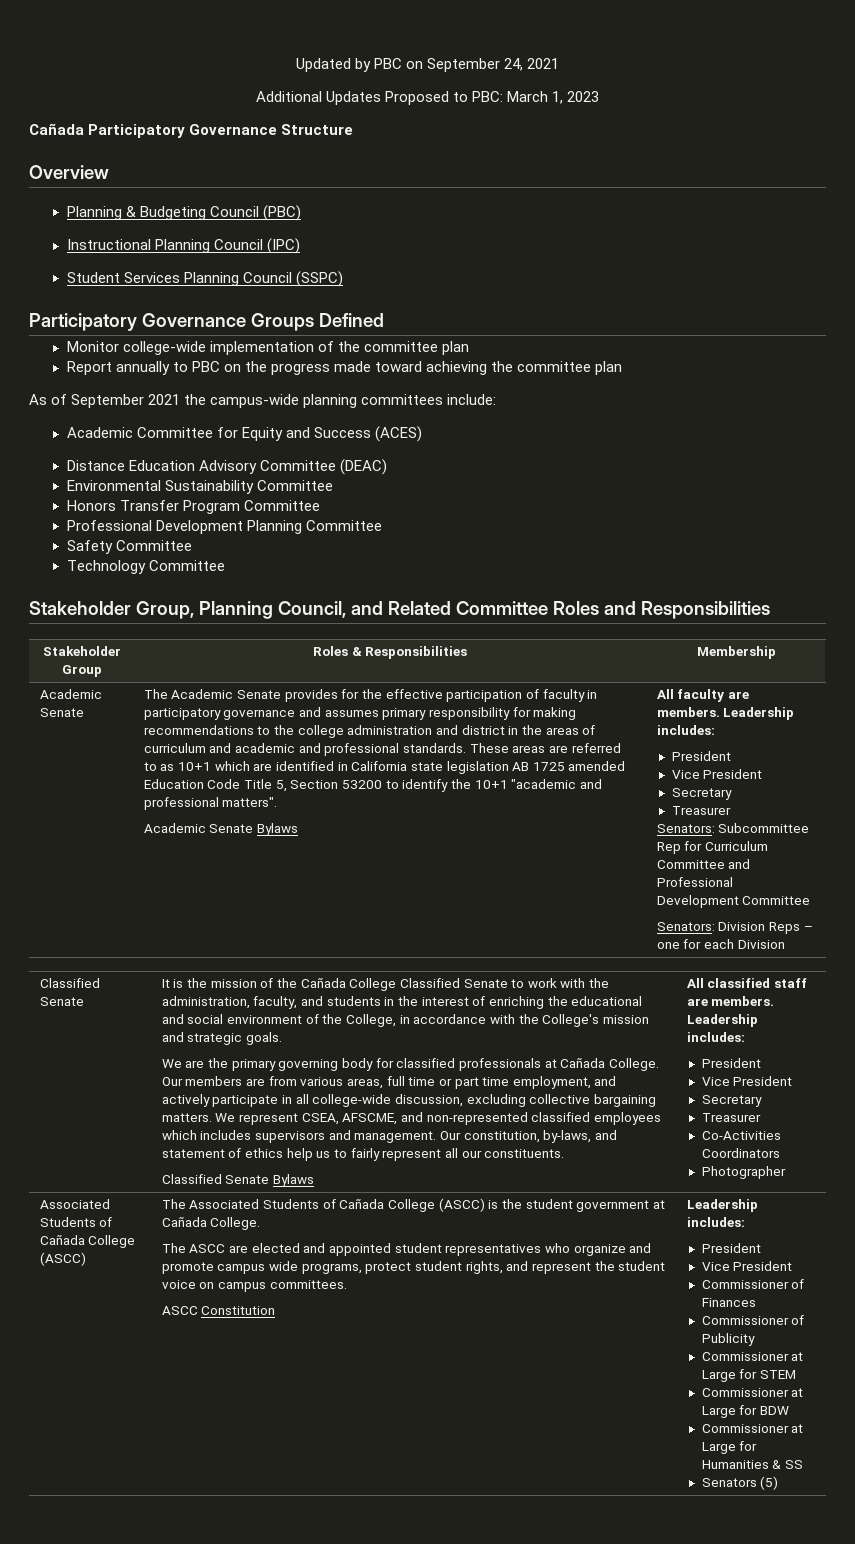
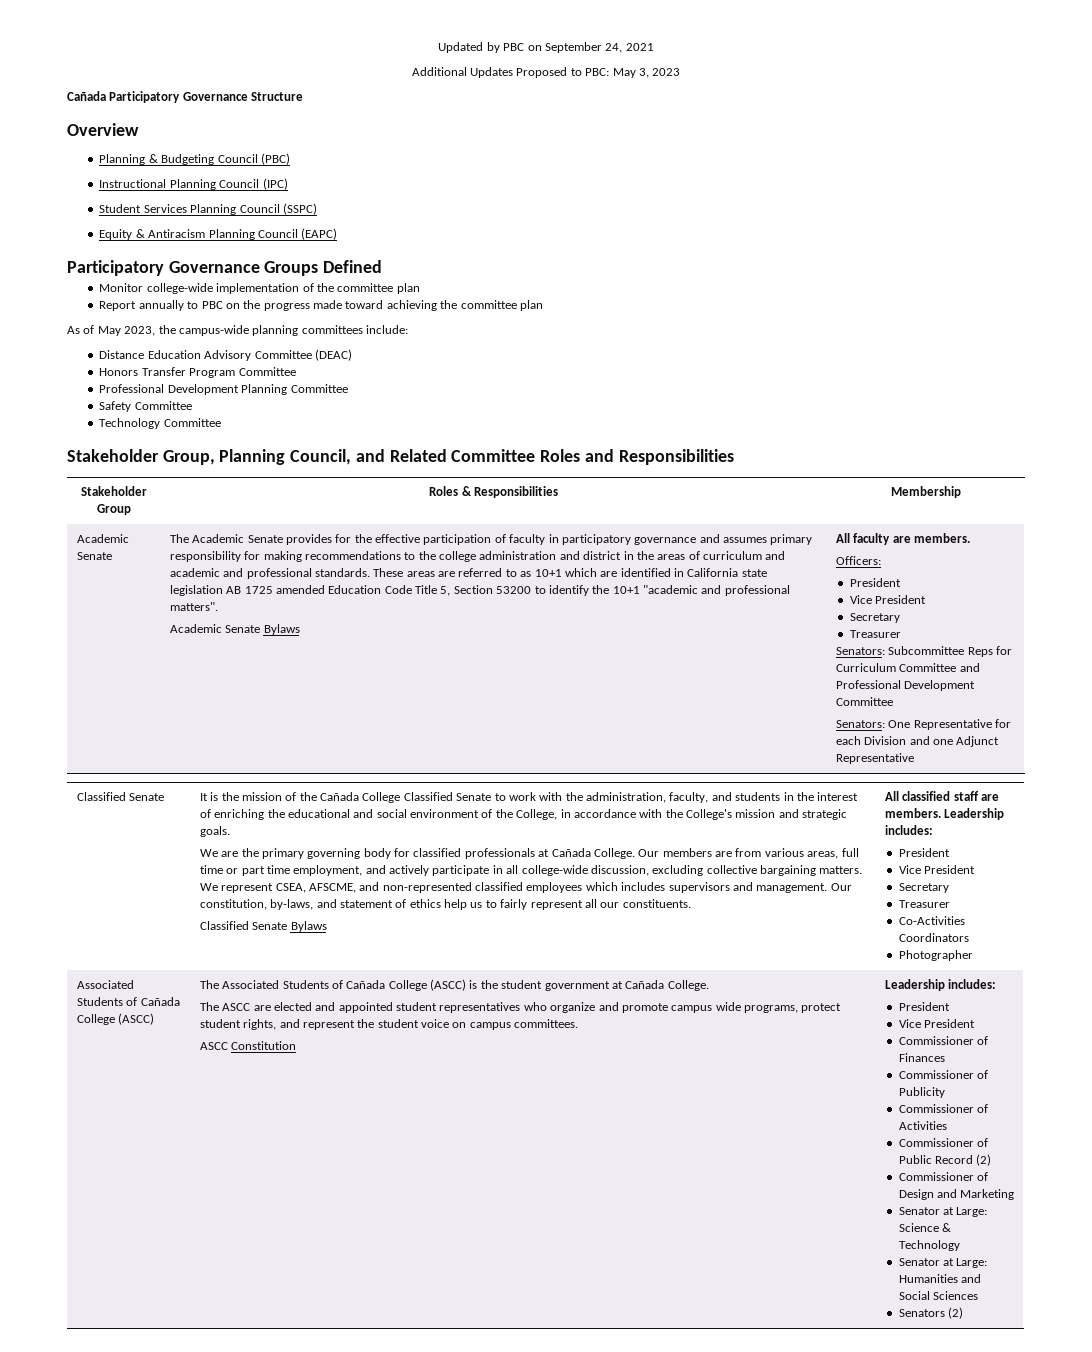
[507,91,564,104] March 1, -> [612,68,649,78] May 3,
(343, 279) none -> [99,228,338,240] // Equity & Antiracism Planning Council (EAPC)
[71,394,181,408] September 2021 -> [97,326,156,336] May 2023,
[66,426,423,442] // Academic Committee for Equity and Success (ACES) -> (408, 329) none
[66,480,333,494] // Environmental Sustainability Committee -> (352, 355) none
[723,707,795,720] [656,725,715,735] Leadership includes: -> [835,556,881,565] // Officers:
[656,842,681,854] Rep -> [967,647,993,657] Reps
[718,922,813,934] [656,942,680,949] Division Reps – one -> [888,719,992,730] One Representative
(785, 944) none -> [909,736,1000,747] [835,753,914,764] and one Adjunct Representative
[791,1352,804,1361] [701,1369,796,1382] [701,1388,804,1397] [701,1405,789,1418] [701,1424,804,1433] [701,1441,758,1454] [701,1460,803,1469] at Large for STEM // Commissioner at Large for BDW // Commissioner at Large for Humanities & SS -> [976,1104,988,1113] [898,1121,947,1130] [898,1138,988,1147] [898,1154,992,1166] [898,1172,988,1181] [898,1189,1015,1200] [898,1207,988,1217] [898,1223,951,1232] [898,1240,960,1251] [898,1258,988,1268] [898,1274,981,1283] [898,1291,978,1300] of Activities // Commissioner of Public Record (2) // Commissioner of Design and Marketing // Senator at Large: Science & Technology // Senator at Large: Humanities and Social Sciences
[760,1476,779,1490] (5) -> [947,1307,963,1319] (2)

